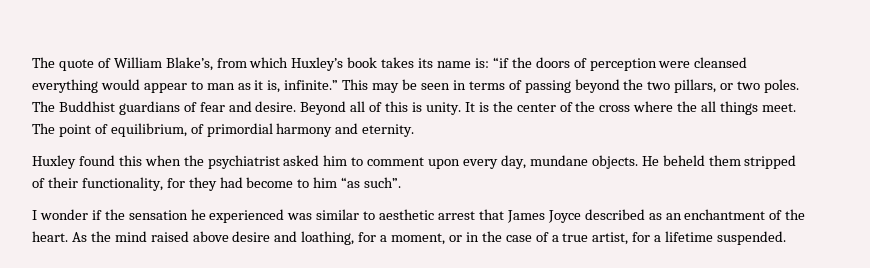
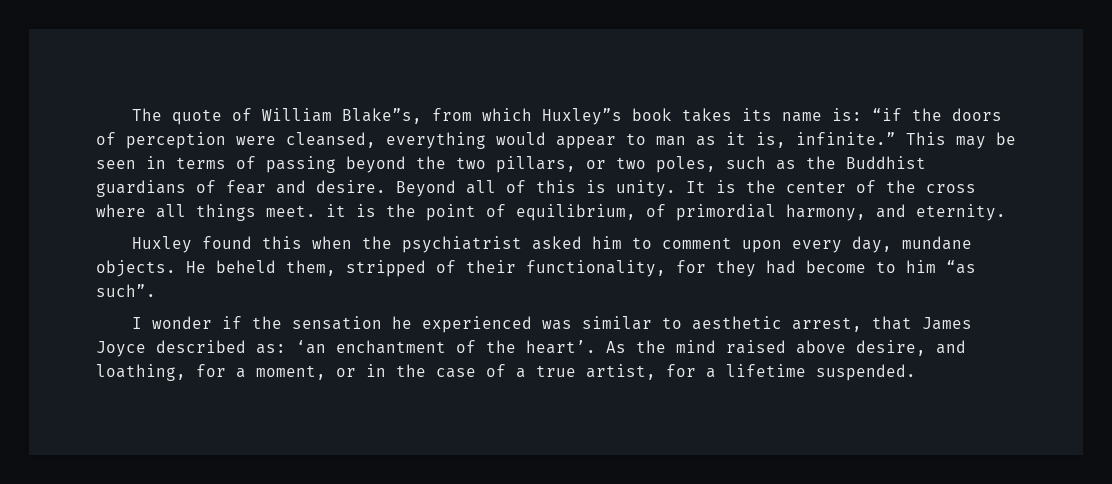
[165,57,213,71] Blake’s, -> [342,108,423,124] Blake”s,
[291,57,344,71] Huxley’s -> [542,108,623,125] Huxley”s
[694,57,748,68] cleansed -> [286,132,376,148] cleansed,
[764,79,800,93] [32,101,55,112] poles. The -> [656,156,836,173] poles, such as the
[677,101,698,112] the -> (146, 210) none
[32,123,55,134] The -> [326,204,416,217] it is the
[276,123,333,137] harmony -> [786,204,866,221] harmony,
[708,155,741,166] them -> [286,260,336,276] them,
[438,211,476,220] arrest -> [792,317,863,332] arrest,
[648,213,682,220] as an -> [256,340,326,354] as: ‘an
[32,231,68,242] heart. -> [526,340,596,354] heart’.
[232,231,271,242] desire -> [856,340,926,356] desire,

